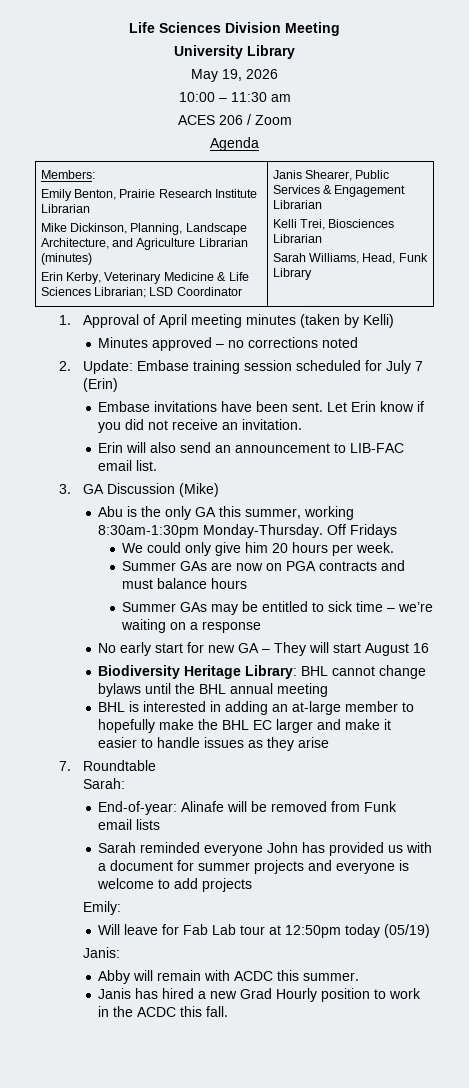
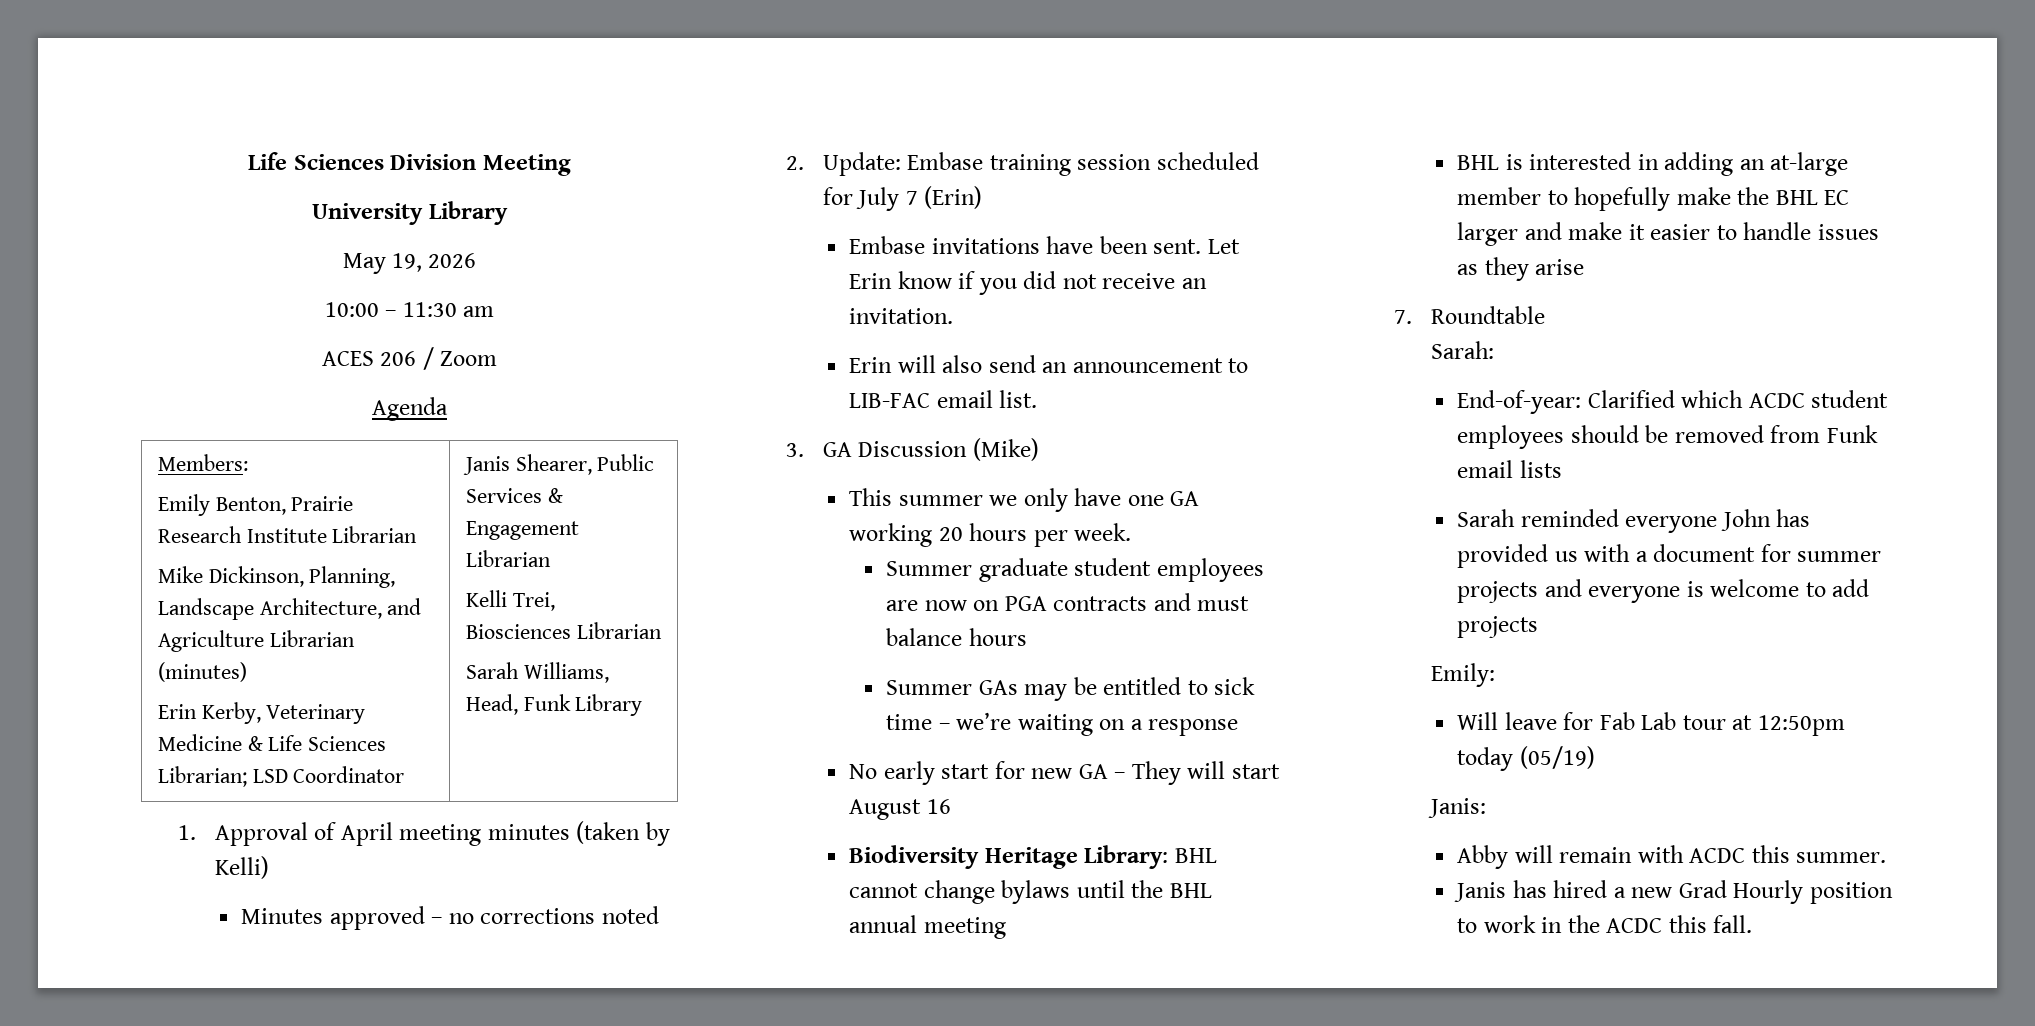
[98,506,355,520] [98,524,398,538] [122,542,269,556] Abu is the only GA this summer, working 8:30am-1:30pm Monday-Thursday. Off Fridays // We could only give him -> [849,488,1200,512] [849,523,933,547] This summer we only have one GA working
[180,561,208,571] GAs -> [978,558,1264,582] graduate student employees
[181,801,248,812] Alinafe will -> [1587,390,1889,408] [1457,425,1639,449] Clarified which ACDC student employees should

